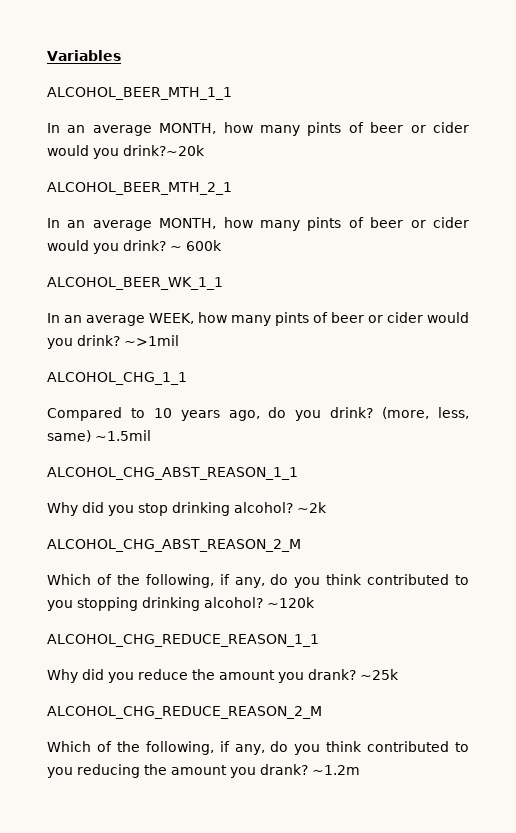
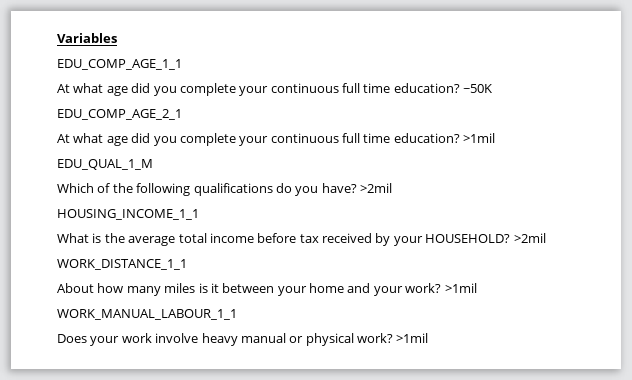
[47,87,232,100] [47,122,469,136] [47,145,205,159] [47,182,232,195] [47,217,469,231] [47,240,222,254] [47,277,223,290] [47,312,469,326] [47,335,179,349] [47,372,187,385] [47,407,470,421] [47,430,151,442] [47,467,298,480] [47,502,327,516] [47,539,301,552] [47,574,469,588] [47,597,315,611] [47,634,319,647] [47,669,399,683] [47,706,322,719] [47,741,469,755] [47,764,360,778] ALCOHOL_BEER_MTH_1_1 // In an average MONTH, how many pints of beer or cider would you drink?~20k // ALCOHOL_BEER_MTH_2_1 // In an average MONTH, how many pints of beer or cider would you drink? ~ 600k // ALCOHOL_BEER_WK_1_1 // In an average WEEK, how many pints of beer or cider would you drink? ~>1mil // ALCOHOL_CHG_1_1 // Compared to 10 years ago, do you drink? (more, less, same) ~1.5mil // ALCOHOL_CHG_ABST_REASON_1_1 // Why did you stop drinking alcohol? ~2k // ALCOHOL_CHG_ABST_REASON_2_M // Which of the following, if any, do you think contributed to you stopping drinking alcohol? ~120k // ALCOHOL_CHG_REDUCE_REASON_1_1 // Why did you reduce the amount you drank? ~25k // ALCOHOL_CHG_REDUCE_REASON_2_M // Which of the following, if any, do you think contributed to you reducing the amount you drank? ~1.2m -> [57,59,182,70] [57,83,493,96] [57,109,182,120] [57,133,496,146] [57,159,153,170] [57,183,392,196] [57,209,199,220] [57,233,546,246] [57,259,187,270] [57,283,477,296] [57,309,237,320] [57,333,429,346] EDU_COMP_AGE_1_1 // At what age did you complete your continuous full time education? ~50K // EDU_COMP_AGE_2_1 // At what age did you complete your continuous full time education? >1mil // EDU_QUAL_1_M // Which of the following qualifications do you have? >2mil // HOUSING_INCOME_1_1 // What is the average total income before tax received by your HOUSEHOLD? >2mil // WORK_DISTANCE_1_1 // About how many miles is it between your home and your work? >1mil // WORK_MANUAL_LABOUR_1_1 // Does your work involve heavy manual or physical work? >1mil

